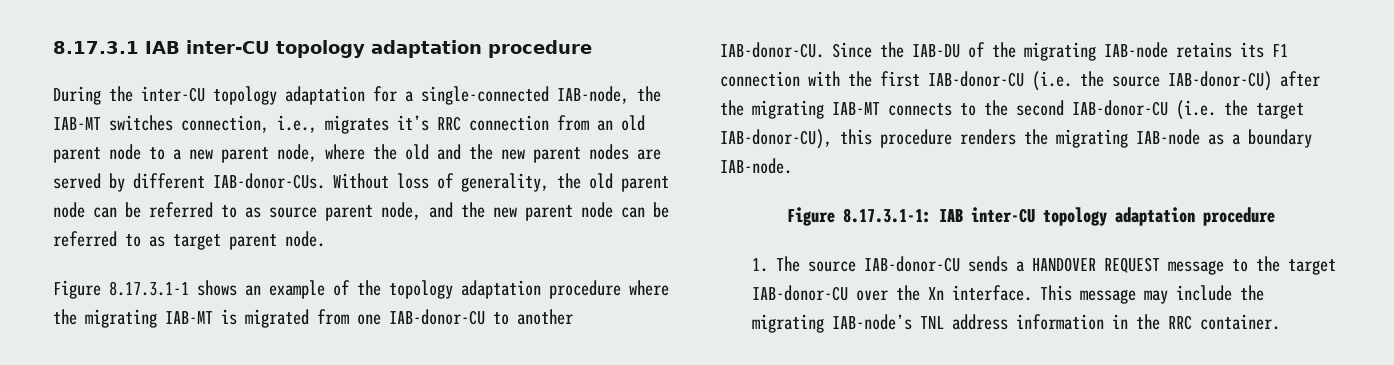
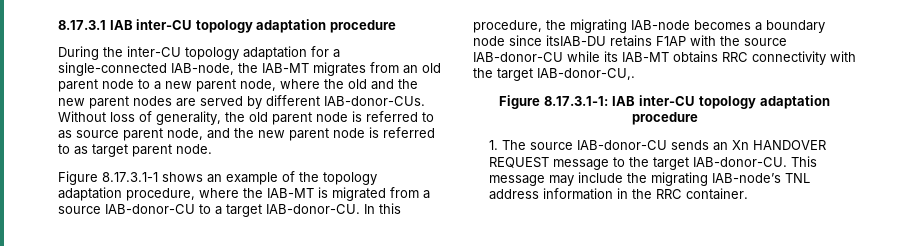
[109,115,549,134] switches connection, i.e., migrates it’s RRC connection -> [313,62,366,76] migrates
[93,202,141,218] can be -> [352,111,362,122] is
[621,202,669,218] can be -> [369,127,379,138] is
[549,280,669,299] [53,309,157,328] procedure where the migrating -> [126,188,263,201] procedure, where the
[357,309,573,325] [720,42,1288,61] [720,71,1320,91] [720,100,1304,120] [720,129,1312,149] [720,158,792,174] one IAB-donor-CU to another IAB-donor-CU. Since the IAB-DU of the migrating IAB-node retains its F1 connection with the first IAB-donor-CU (i.e. the source IAB-donor-CU) after the migrating IAB-MT connects to the second IAB-donor-CU (i.e. the target IAB-donor-CU), this procedure renders the migrating IAB-node as a boundary IAB-node. -> [423,190,430,199] [58,203,401,217] [473,19,825,33] [473,35,787,47] [473,51,856,65] [473,68,635,81] a source IAB-donor-CU to a target IAB-donor-CU. In this procedure, the migrating IAB-node becomes a boundary node since itsIAB-DU retains F1AP with the source IAB-donor-CU while its IAB-MT obtains RRC connectivity with the target IAB-donor-CU,.
[1016,261,1025,272] a -> [712,140,749,151] an Xn
[752,285,1033,301] IAB-donor-CU over the Xn interface. -> [692,157,787,167] IAB-donor-CU.

